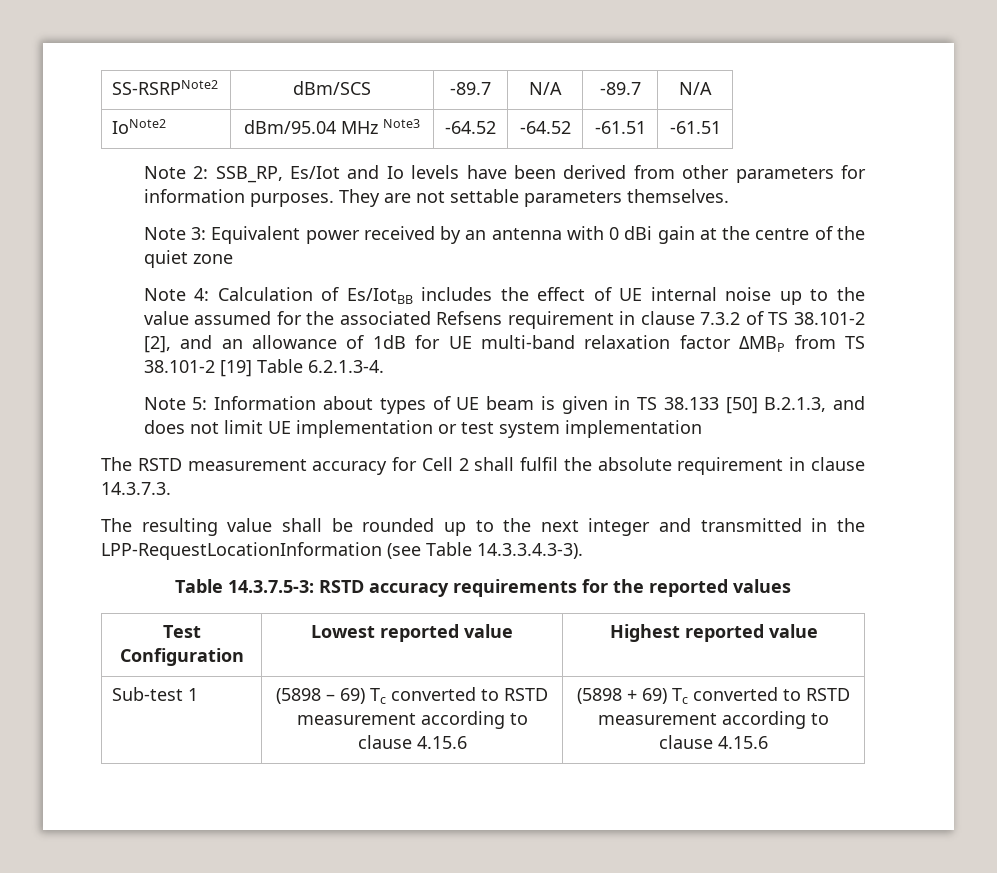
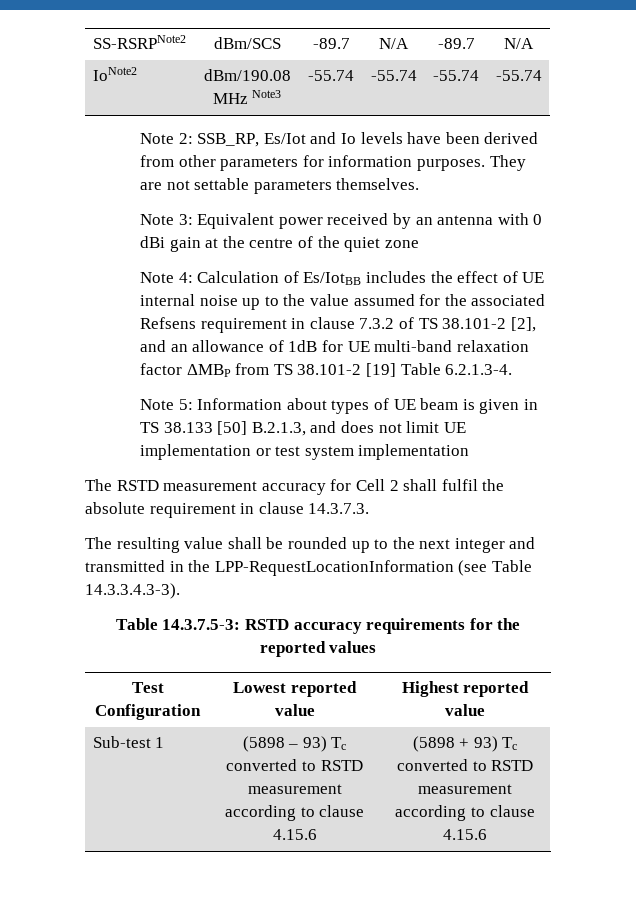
[244,120,336,134] dBm/95.04 -> [203,69,291,81] dBm/190.08
[445,121,496,134] [519,121,571,134] [594,121,646,134] [669,121,721,134] -64.52 | -64.52 | -61.51 | -61.51 -> [308,70,354,81] [370,70,417,81] [433,70,479,81] [495,70,542,81] -55.74 | -55.74 | -55.74 | -55.74
[340,688,365,704] 69) -> [302,736,327,752] 93)
[642,688,667,704] 69) -> [473,736,498,752] 93)

